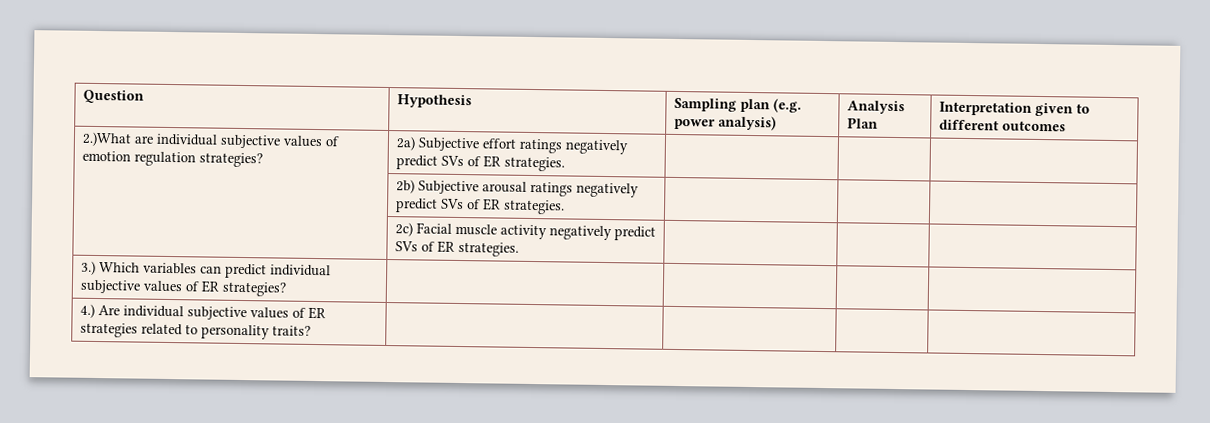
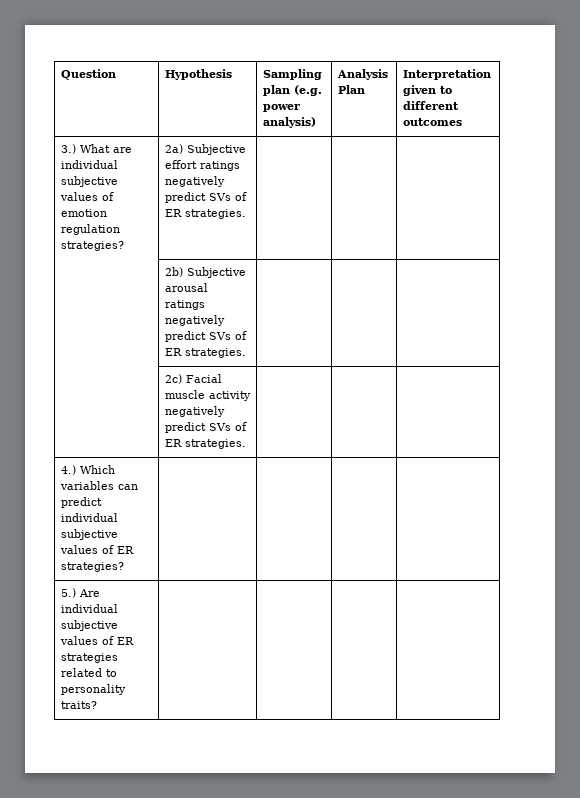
[81,131,132,147] 2.)What -> [60,144,110,154] 3.) What
[80,260,96,275] 3.) -> [60,465,76,475] 4.)
[79,303,95,318] 4.) -> [60,588,76,598] 5.)

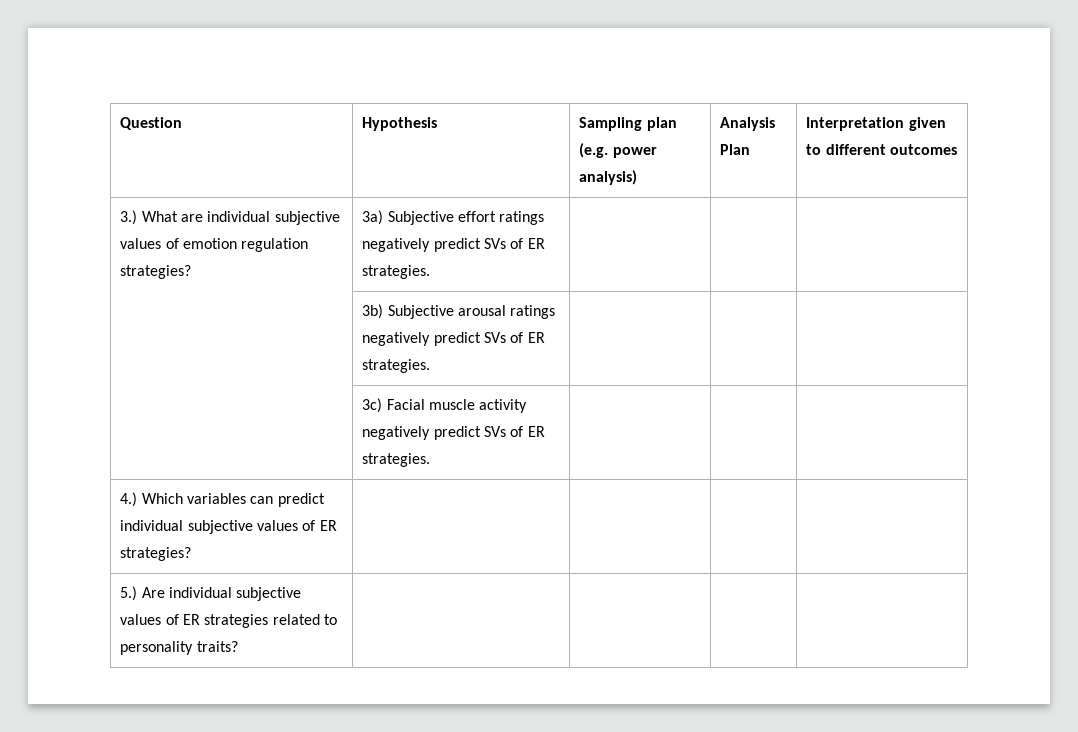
[164,144,183,154] 2a) -> [362,210,384,225] 3a)
[164,267,183,277] 2b) -> [362,304,384,319] 3b)
[164,374,182,384] 2c) -> [362,398,383,413] 3c)

